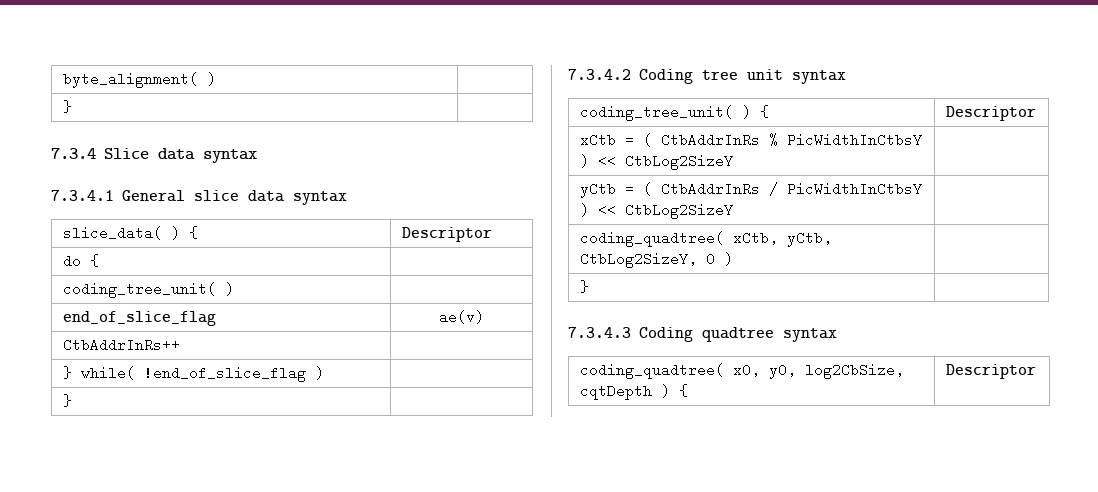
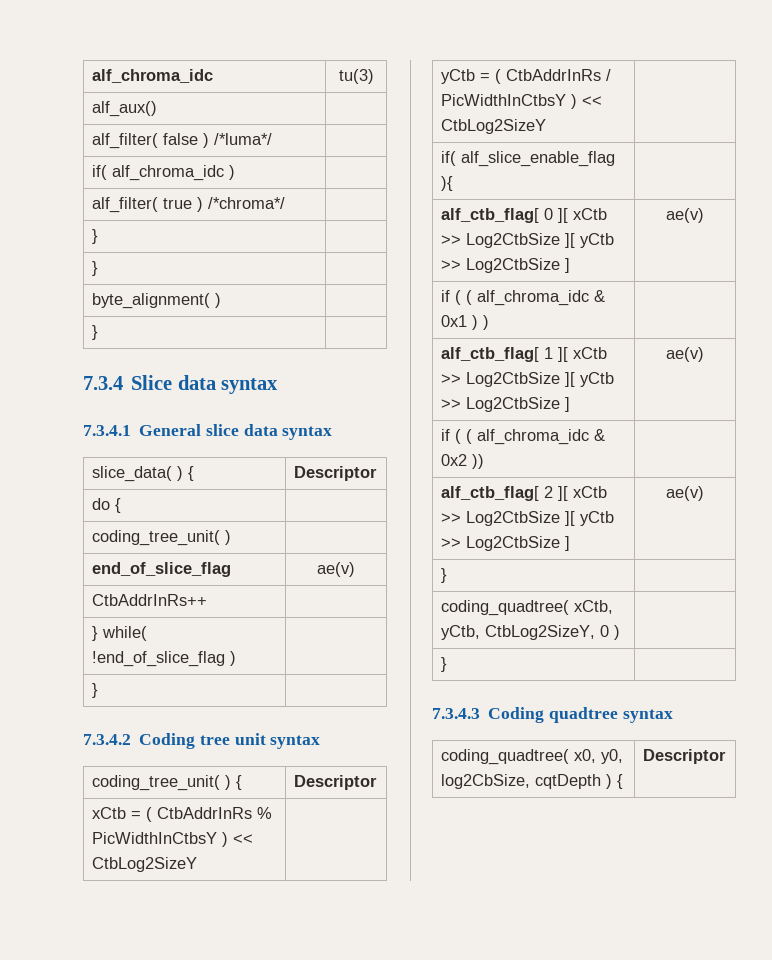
(62, 80) none -> [91,69,213,83] [338,69,374,84] [91,101,157,117] [91,133,272,149] [91,165,235,181] [91,197,285,213] [91,229,98,244] [91,261,98,276] alf_chroma_idc | tu(3) // alf_aux() | // alf_filter( false ) /*luma*/ | // if( alf_chroma_idc ) | // alf_filter( true ) /*chroma*/ | // } | // } | //
(733, 211) none -> [440,151,615,167] [440,176,453,191] [440,208,607,223] [440,233,614,248] [440,258,570,273] [666,208,704,223] [440,290,605,306] [440,315,489,330] [440,347,607,362] [440,372,614,387] [440,397,570,412] [666,347,704,362] [440,429,605,445] [440,454,484,469] [440,486,607,501] [440,511,614,526] [440,536,570,551] [666,486,704,501] [440,568,447,583] // if( alf_slice_enable_flag ){ | // alf_ctb_flag[ 0 ][ xCtb >> Log2CtbSize ][ yCtb >> Log2CtbSize ] | ae(v) // if ( ( alf_chroma_idc & 0x1 ) ) | // alf_ctb_flag[ 1 ][ xCtb >> Log2CtbSize ][ yCtb >> Log2CtbSize ] | ae(v) // if ( ( alf_chroma_idc & 0x2 )) | // alf_ctb_flag[ 2 ][ xCtb >> Log2CtbSize ][ yCtb >> Log2CtbSize ] | ae(v) // } |

